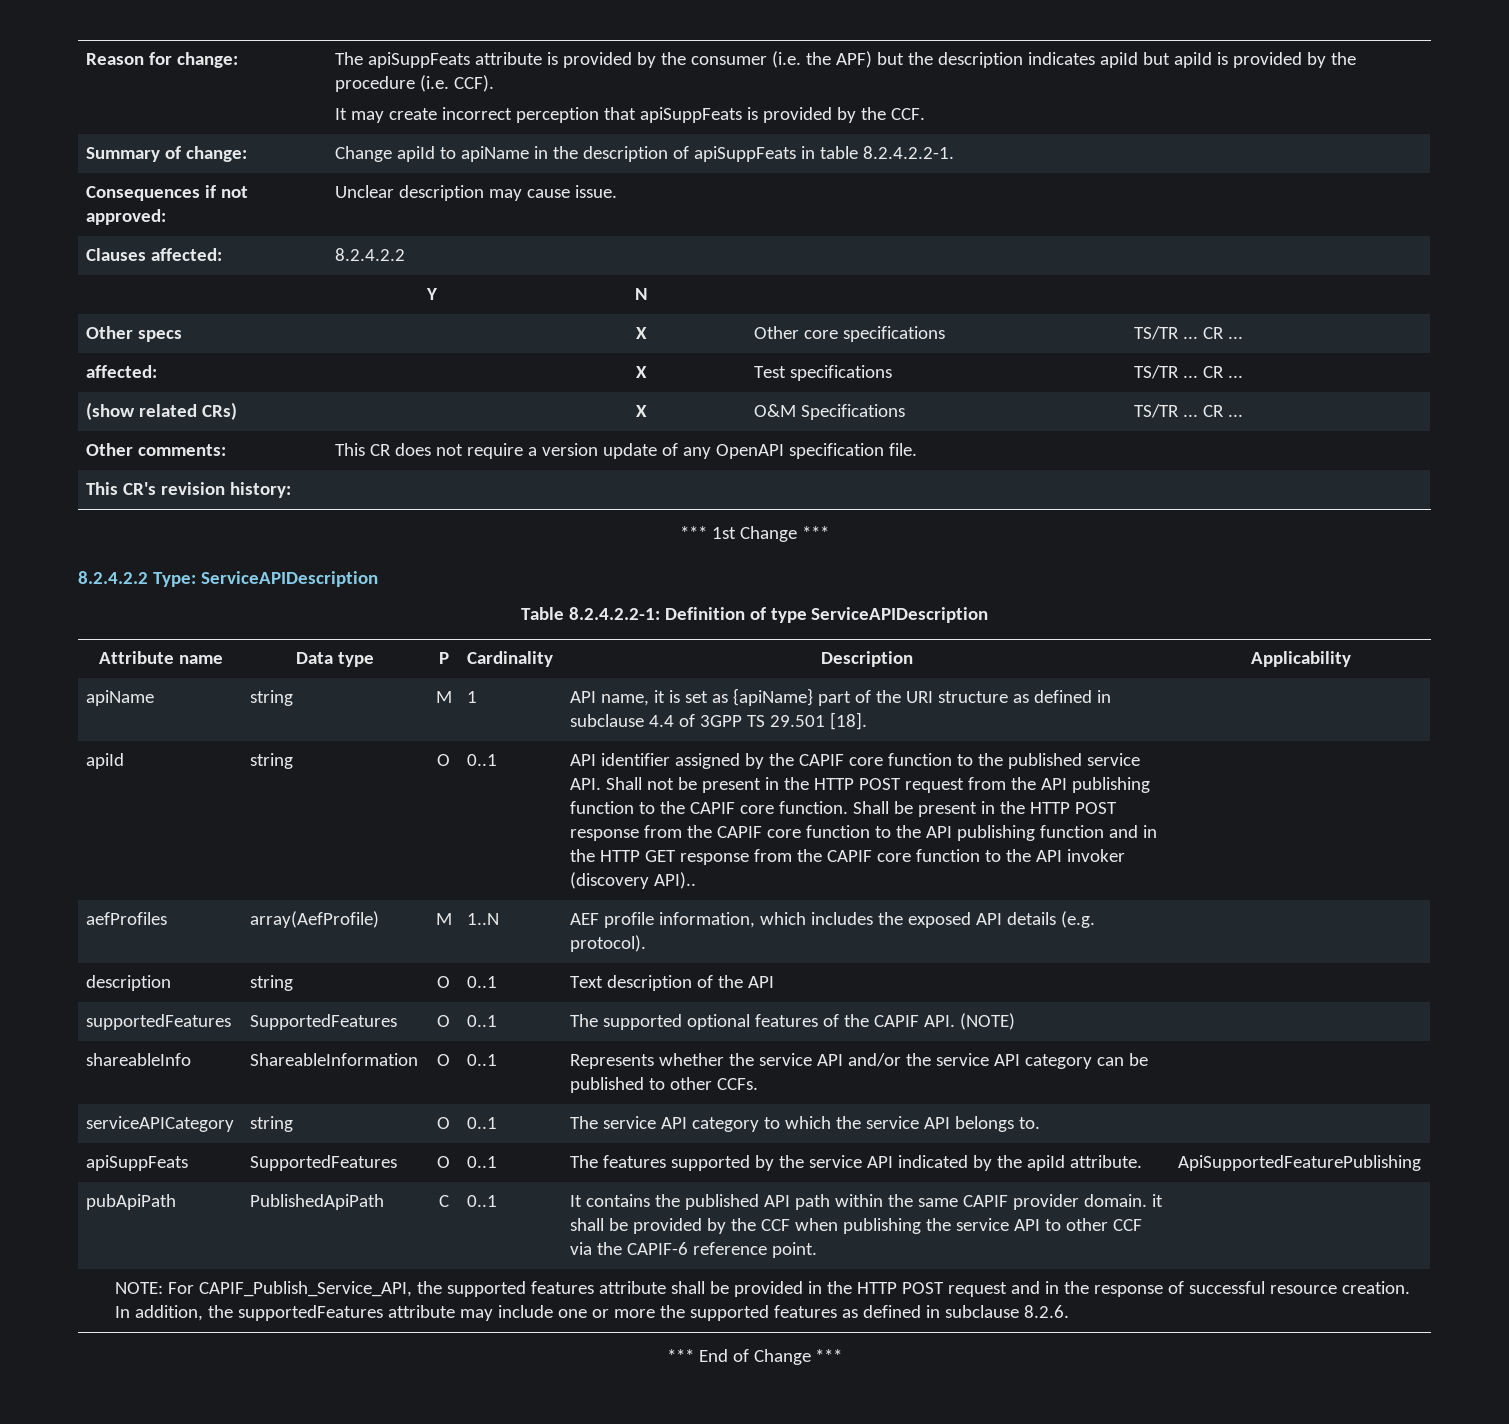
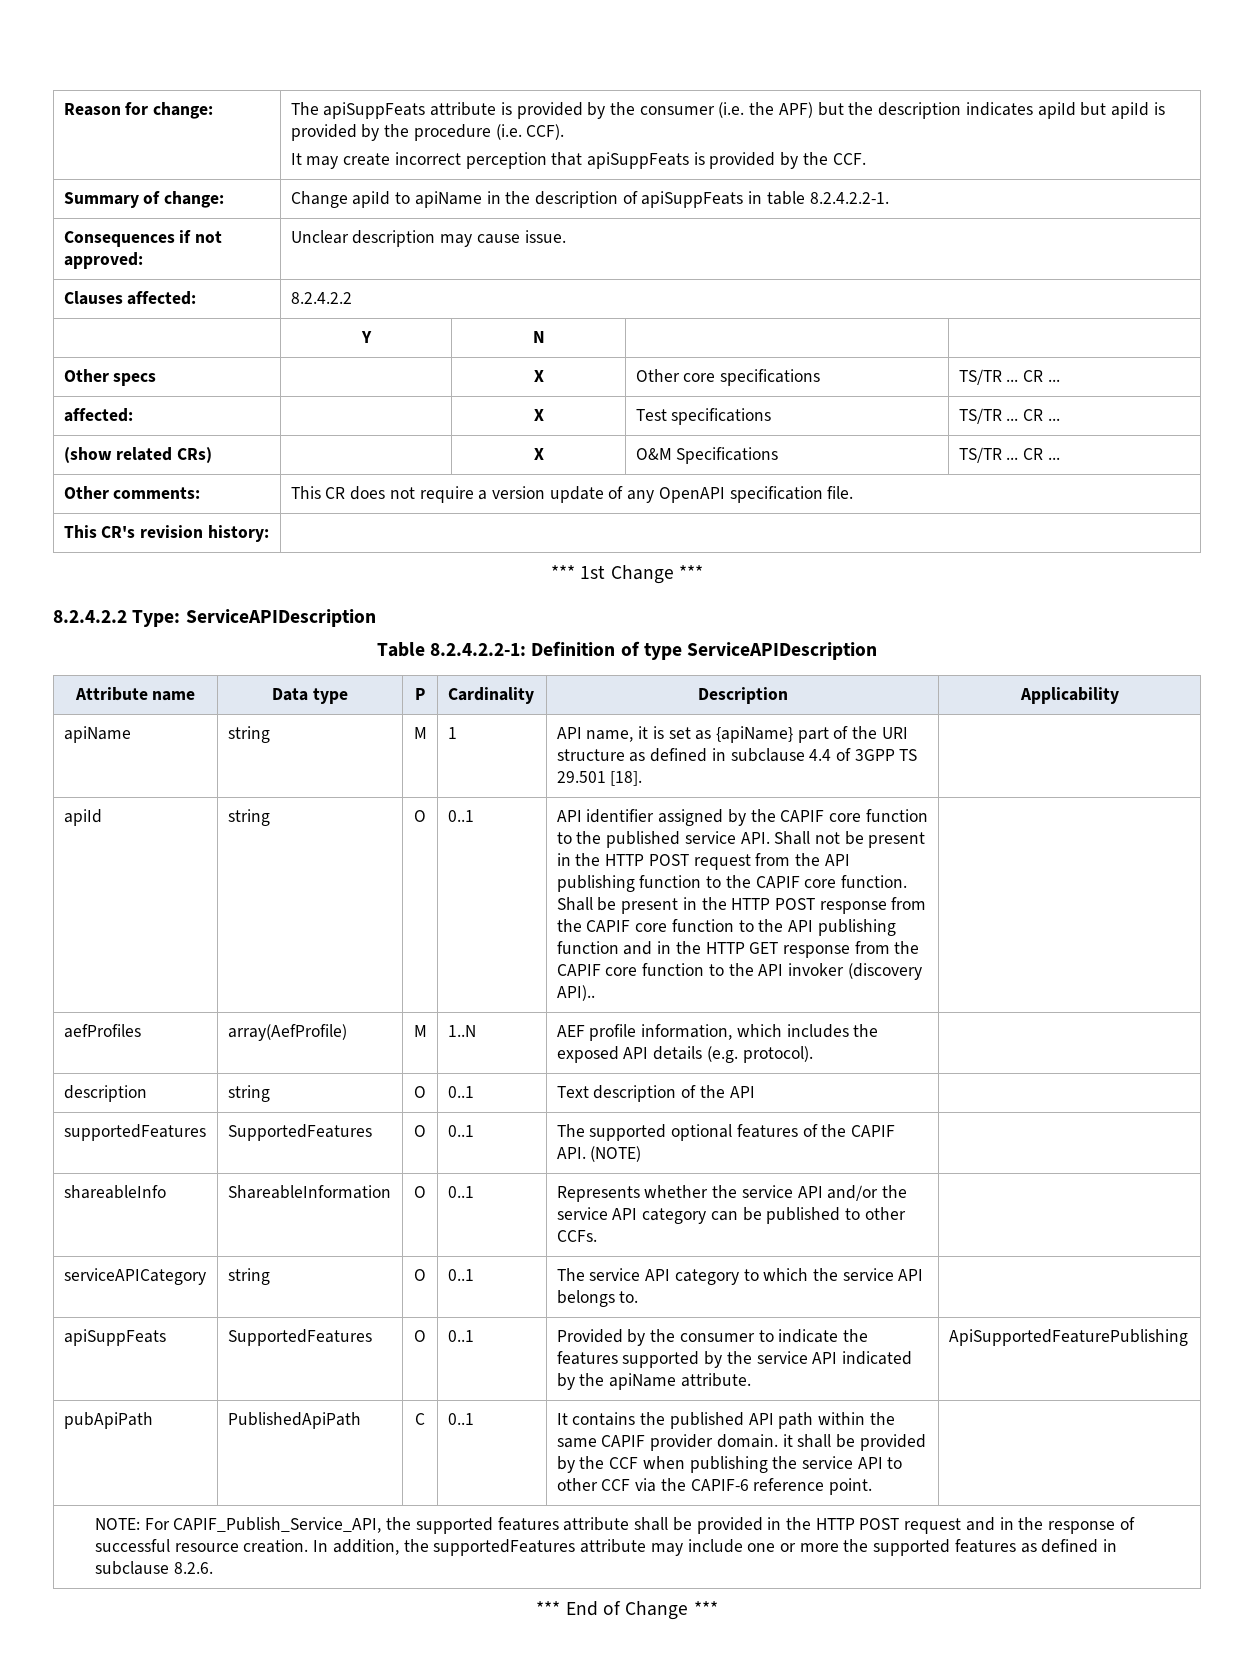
[569,1155,598,1168] The -> [556,1329,868,1346] Provided by the consumer to indicate the
[1026,1155,1065,1171] apiId -> [609,1373,677,1390] apiName

